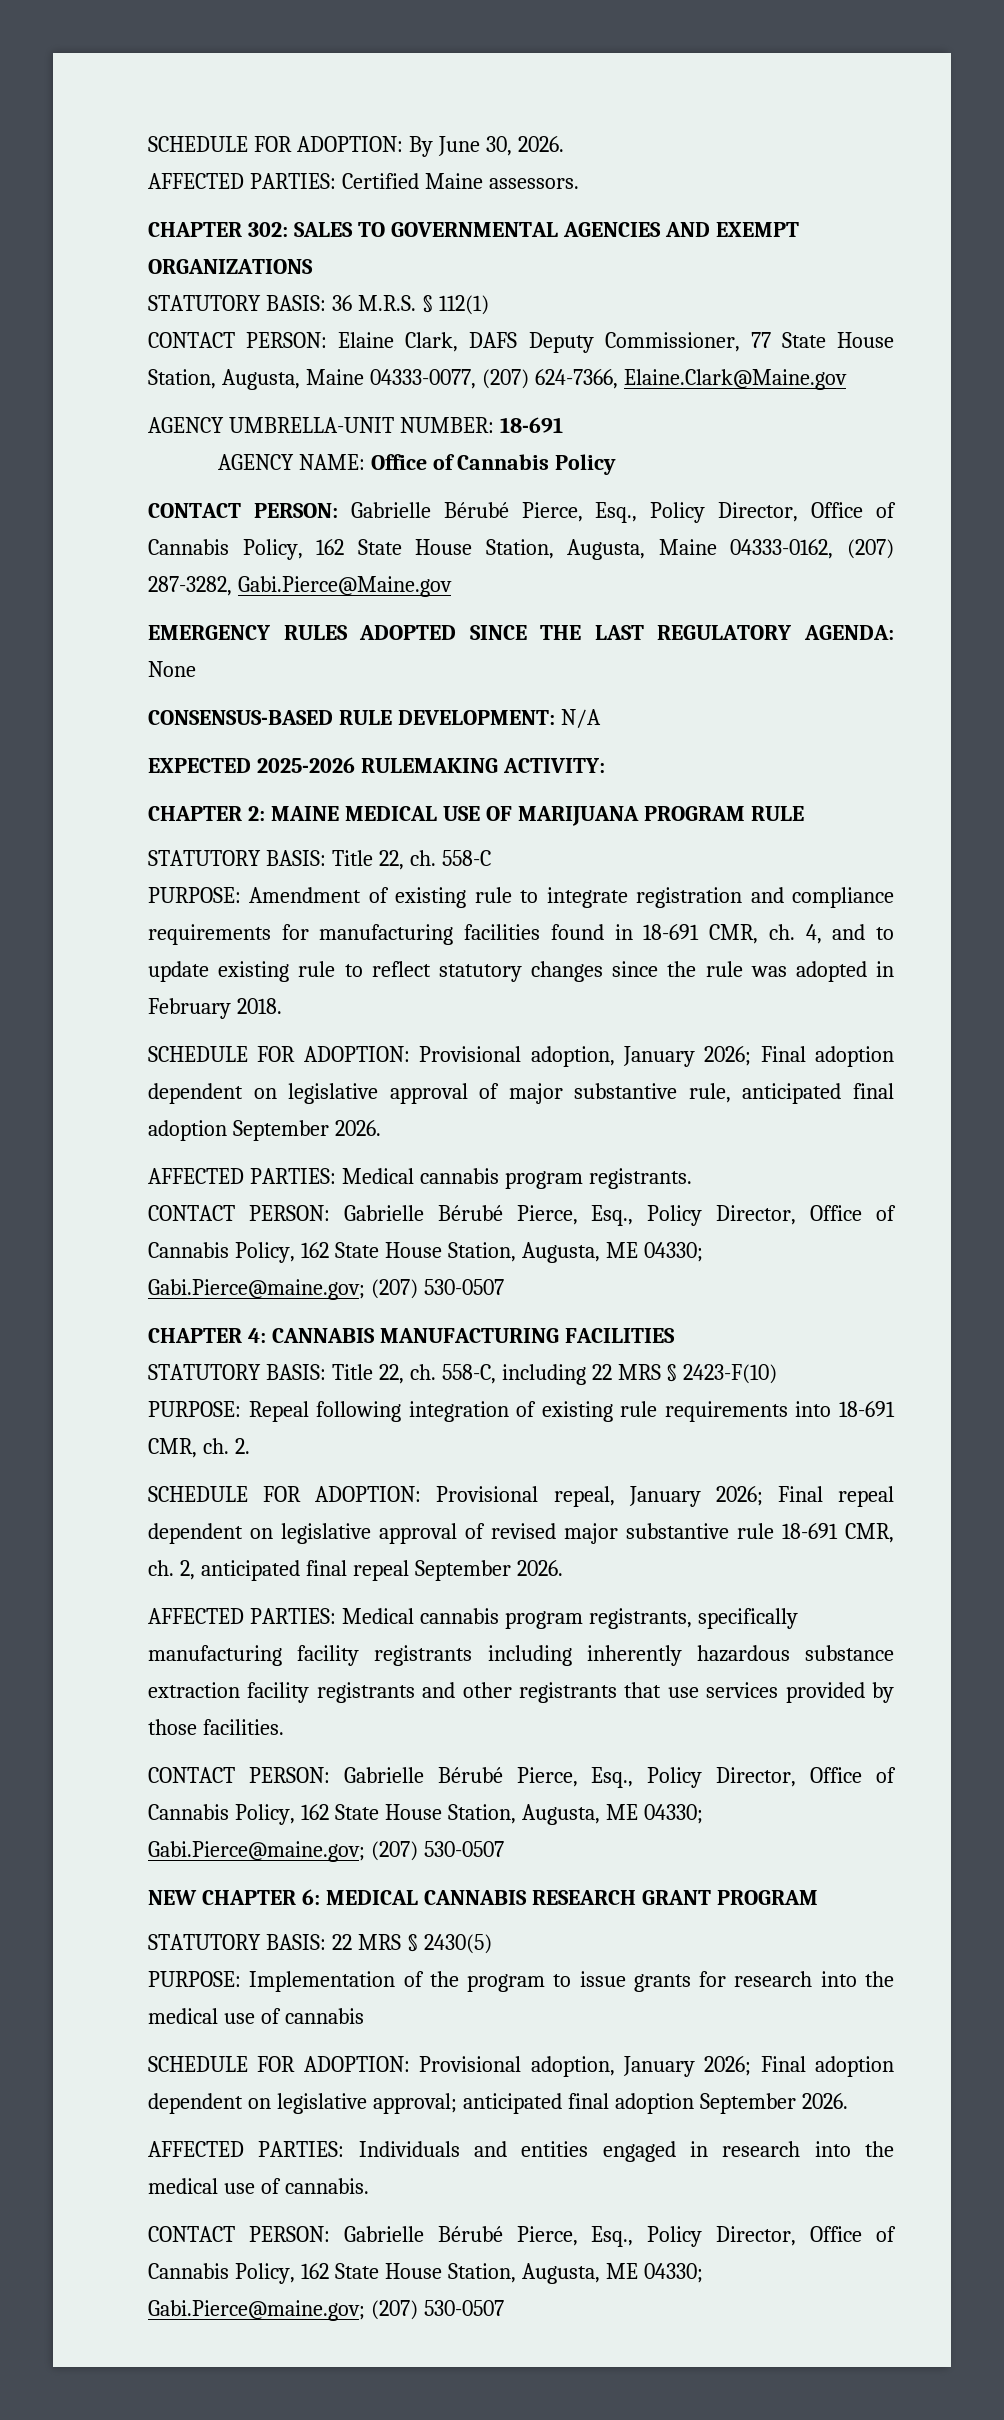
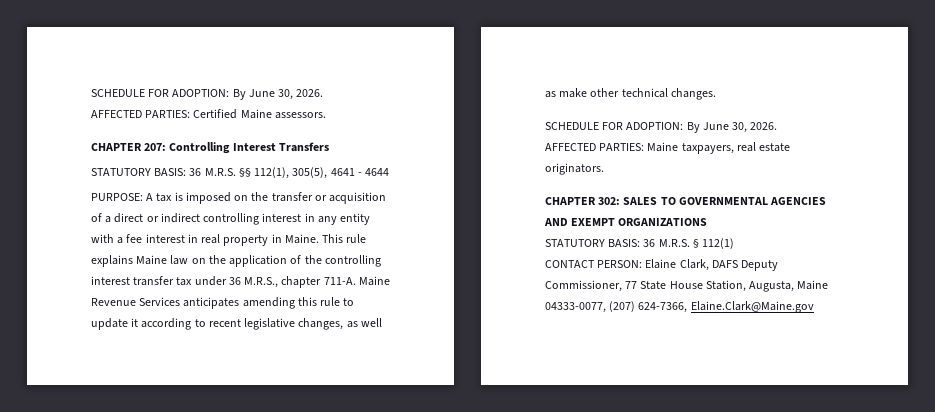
(579, 183) none -> [91,142,329,154] [91,167,390,179] [91,192,387,204] [91,213,371,225] [91,234,367,246] [91,255,381,267] [91,276,390,288] [91,297,355,309] [91,318,382,330] [545,88,716,100] [545,122,778,133] [545,142,791,154] [545,163,604,175] // CHAPTER 207: Controlling Interest Transfers // STATUTORY BASIS: 36 M.R.S. §§ 112(1), 305(5), 4641 - 4644 // PURPOSE: A tax is imposed on the transfer or acquisition of a direct or indirect controlling interest in any entity with a fee interest in real property in Maine. This rule explains Maine law on the application of the controlling interest transfer tax under 36 M.R.S., chapter 711-A. Maine Revenue Services anticipates amending this rule to update it according to recent legislative changes, as well as make other technical changes. // SCHEDULE FOR ADOPTION: By June 30, 2026. // AFFECTED PARTIES: Maine taxpayers, real estate originators.
[148,417,563,433] [217,454,617,475] [148,502,897,523] [148,539,894,560] [148,576,452,597] [148,625,894,640] [148,661,196,677] [148,709,601,728] [148,757,605,773] [148,806,804,826] [148,850,491,870] [148,887,894,908] [148,924,895,945] [148,961,894,982] [148,998,282,1019] [148,1046,894,1067] [148,1083,894,1104] [148,1120,381,1141] [148,1168,692,1189] [148,1205,897,1226] [148,1242,703,1263] [148,1279,504,1300] [148,1328,675,1343] [148,1364,778,1385] [148,1401,895,1422] [148,1438,250,1458] [148,1486,894,1507] [148,1523,894,1544] [148,1560,563,1581] [148,1608,798,1629] [148,1645,894,1666] [148,1682,894,1703] [148,1719,284,1735] [148,1767,897,1788] [148,1804,703,1825] [148,1841,504,1862] [148,1889,818,1905] [148,1934,492,1954] [148,1971,894,1992] [148,2008,364,2024] [148,2056,894,2077] [148,2093,848,2114] [148,2141,894,2162] [148,2178,369,2194] [148,2226,897,2247] [148,2263,703,2284] [148,2300,504,2321] // AGENCY UMBRELLA-UNIT NUMBER: 18-691 // AGENCY NAME: Office of Cannabis Policy // CONTACT PERSON: Gabrielle Bérubé Pierce, Esq., Policy Director, Office of Cannabis Policy, 162 State House Station, Augusta, Maine 04333-0162, (207) 287-3282, Gabi.Pierce@Maine.gov // EMERGENCY RULES ADOPTED SINCE THE LAST REGULATORY AGENDA: None // CONSENSUS-BASED RULE DEVELOPMENT: N/A // EXPECTED 2025-2026 RULEMAKING ACTIVITY: // CHAPTER 2: MAINE MEDICAL USE OF MARIJUANA PROGRAM RULE // STATUTORY BASIS: Title 22, ch. 558-C // PURPOSE: Amendment of existing rule to integrate registration and compliance requirements for manufacturing facilities found in 18-691 CMR, ch. 4, and to update existing rule to reflect statutory changes since the rule was adopted in February 2018. // SCHEDULE FOR ADOPTION: Provisional adoption, January 2026; Final adoption dependent on legislative approval of major substantive rule, anticipated final adoption September 2026. // AFFECTED PARTIES: Medical cannabis program registrants. // CONTACT PERSON: Gabrielle Bérubé Pierce, Esq., Policy Director, Office of Cannabis Policy, 162 State House Station, Augusta, ME 04330; Gabi.Pierce@maine.gov; (207) 530-0507 // CHAPTER 4: CANNABIS MANUFACTURING FACILITIES // STATUTORY BASIS: Title 22, ch. 558-C, including 22 MRS § 2423-F(10) // PURPOSE: Repeal following integration of existing rule requirements into 18-691 CMR, ch. 2. // SCHEDULE FOR ADOPTION: Provisional repeal, January 2026; Final repeal dependent on legislative approval of revised major substantive rule 18-691 CMR, ch. 2, anticipated final repeal September 2026. // AFFECTED PARTIES: Medical cannabis program registrants, specifically manufacturing facility registrants including inherently hazardous substance extraction facility registrants and other registrants that use services provided by those facilities. // CONTACT PERSON: Gabrielle Bérubé Pierce, Esq., Policy Director, Office of Cannabis Policy, 162 State House Station, Augusta, ME 04330; Gabi.Pierce@maine.gov; (207) 530-0507 // NEW CHAPTER 6: MEDICAL CANNABIS RESEARCH GRANT PROGRAM // STATUTORY BASIS: 22 MRS § 2430(5) // PURPOSE: Implementation of the program to issue grants for research into the medical use of cannabis // SCHEDULE FOR ADOPTION: Provisional adoption, January 2026; Final adoption dependent on legislative approval; anticipated final adoption September 2026. // AFFECTED PARTIES: Individuals and entities engaged in research into the medical use of cannabis. // CONTACT PERSON: Gabrielle Bérubé Pierce, Esq., Policy Director, Office of Cannabis Policy, 162 State House Station, Augusta, ME 04330; Gabi.Pierce@maine.gov; (207) 530-0507 -> (814, 307) none

